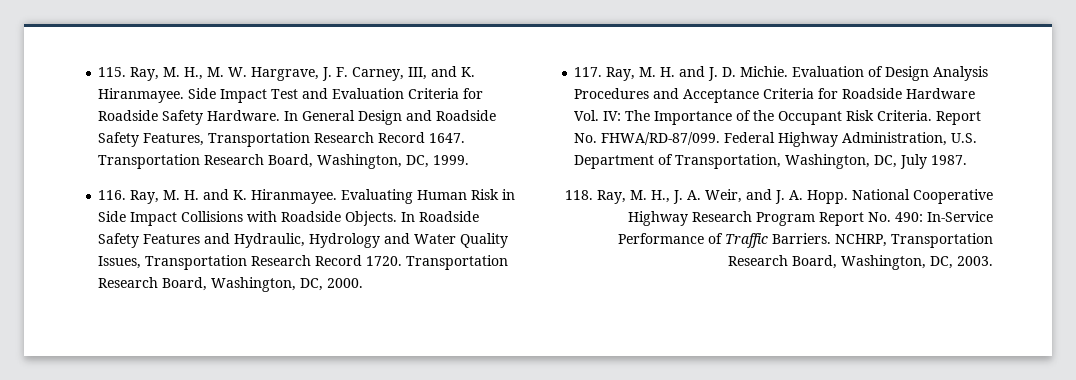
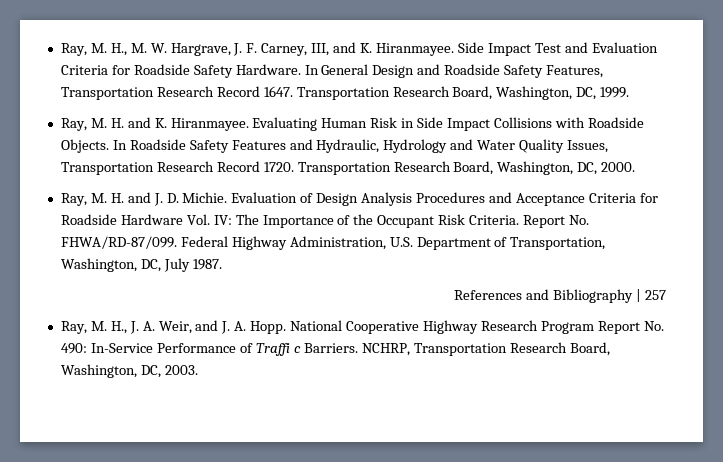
[98,67,127,77] 115. -> (60, 49) none
[98,190,127,200] 116. -> (630, 92) none
[574,67,603,77] 117. -> (636, 167) none
[565,190,593,200] 118. -> [454,289,666,303] References and Bibliography | 257 //
[725,233,768,248] Traffic -> [255,343,301,356] Traffi c

